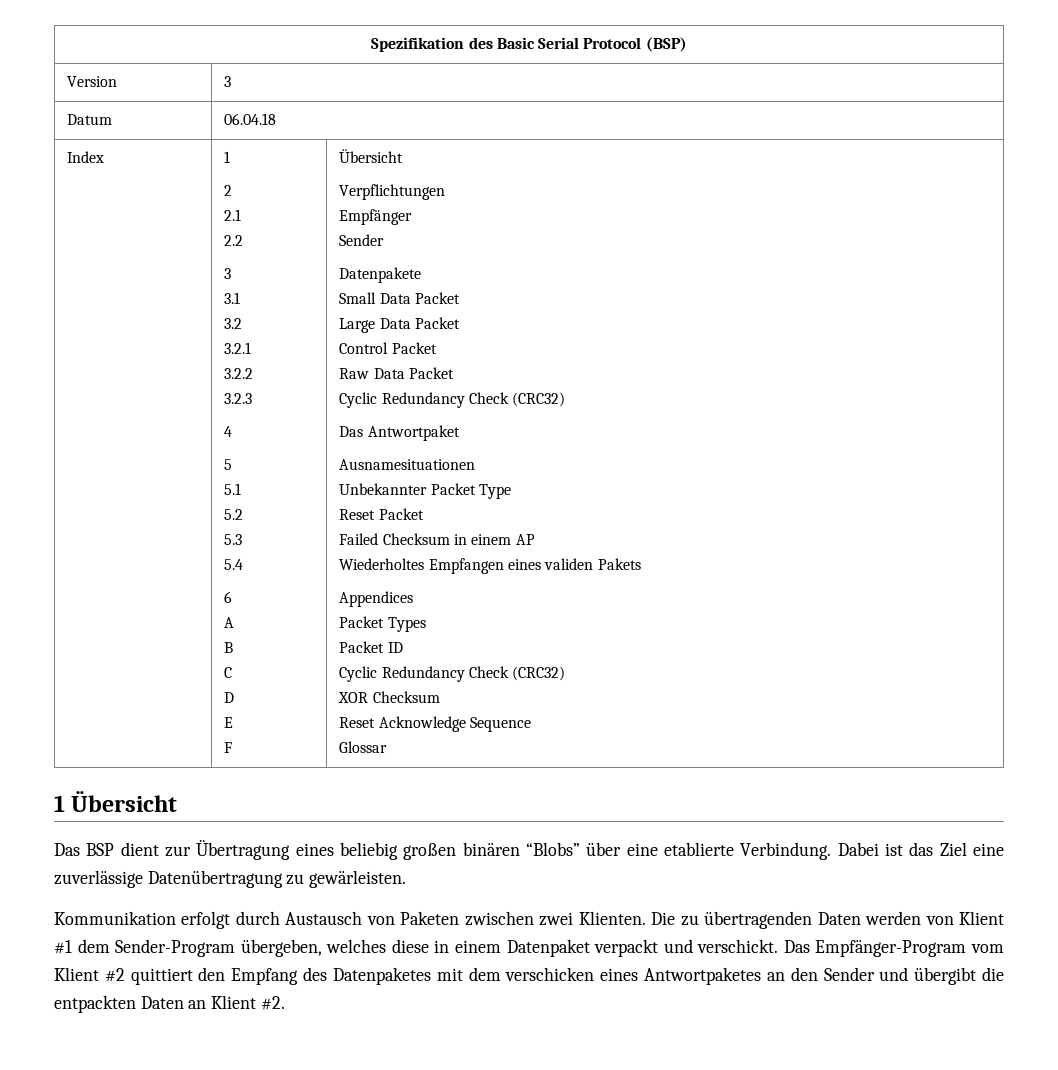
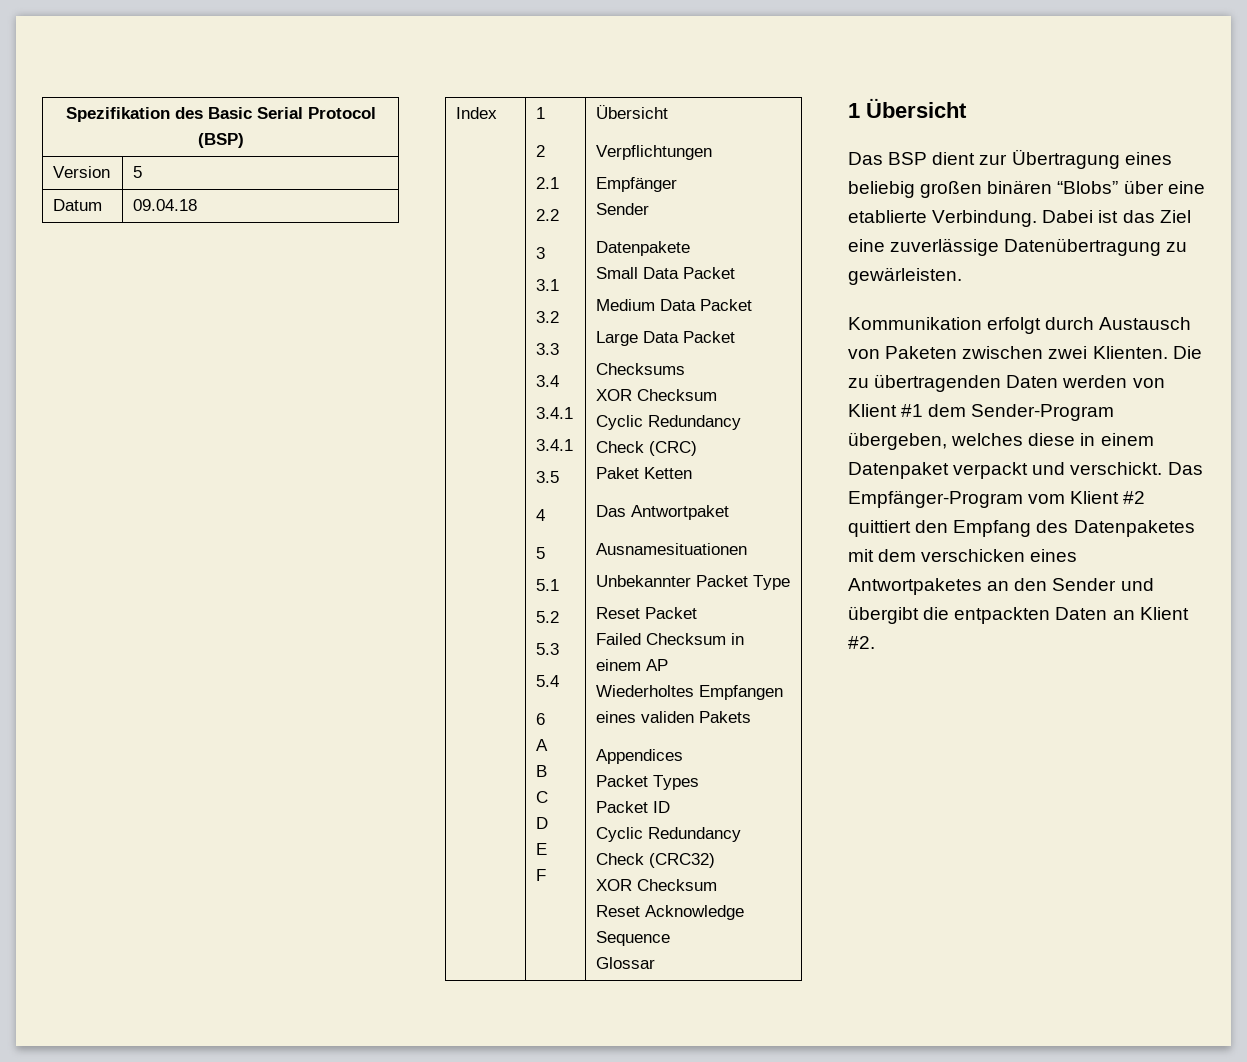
[224,76,232,87] 3 -> [133,166,143,178] 5
[224,113,277,125] 06.04.18 -> [133,199,198,211] 09.04.18
[224,342,252,354] [224,368,254,379] [224,393,253,404] 3.2.1 // 3.2.2 // 3.2.3 -> [536,343,560,355] [536,375,560,387] [536,407,574,419] [536,439,574,451] [536,471,560,483] 3.3 // 3.4 // 3.4.1 // 3.4.1 // 3.5
(461, 298) none -> [596,299,753,311] // Medium Data Packet
[339,342,437,354] [339,367,455,379] [339,392,566,408] Control Packet // Raw Data Packet // Cyclic Redundancy Check (CRC32) -> [596,363,686,375] [596,389,718,401] [596,415,742,430] [596,441,698,456] [596,467,693,479] Checksums // XOR Checksum // Cyclic Redundancy Check (CRC) // Paket Ketten

